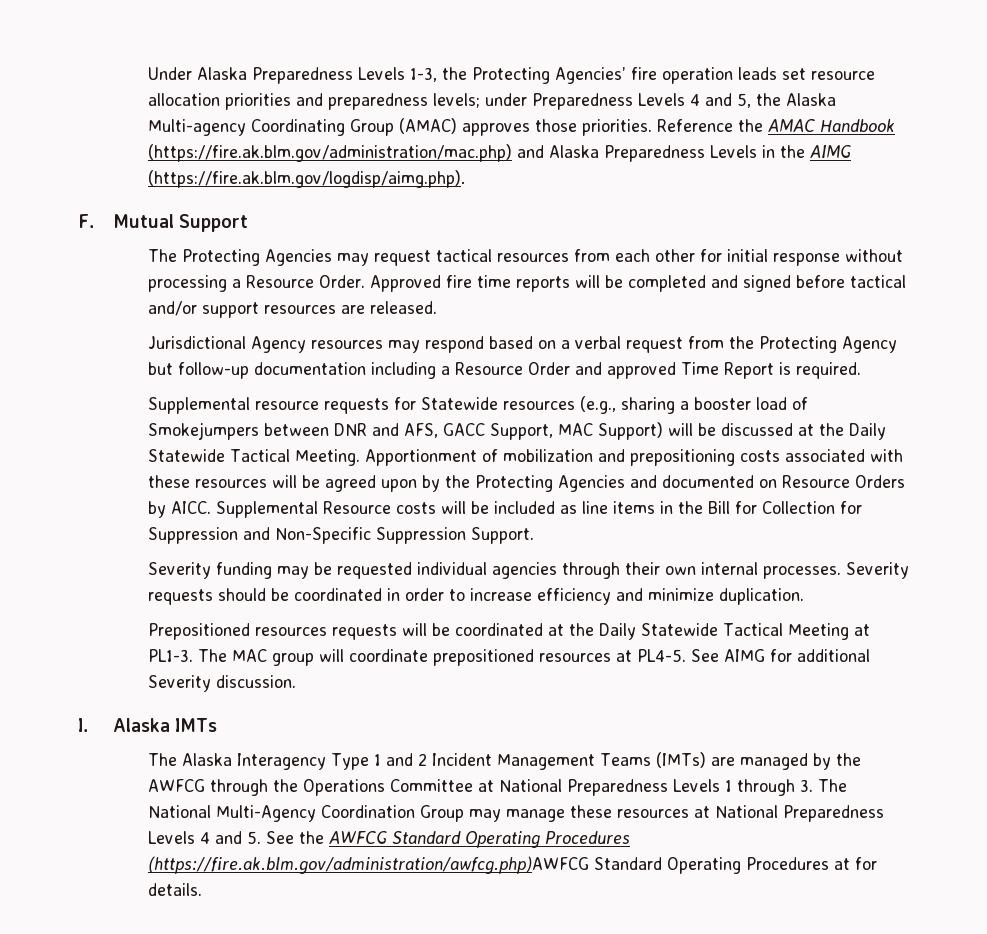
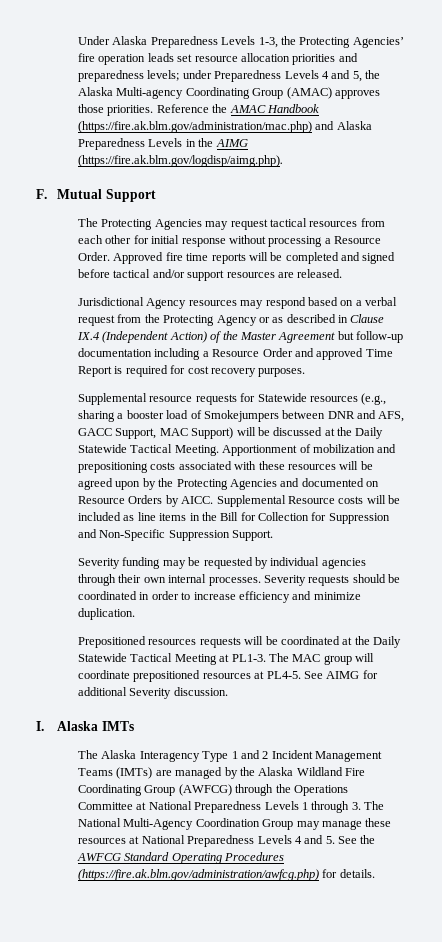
(897, 344) none -> [258,314,385,323] [77,331,336,343] or as described in Clause IX.4 (Independent Action) of the Master Agreement
[795,362,861,379] required. -> [125,365,306,377] required for cost recovery purposes.
(412, 570) none -> [254,557,268,569] by
[147,779,205,792] AWFCG -> [258,767,366,776] [78,784,232,796] Alaska Wildland Fire Coordinating Group (AWFCG)
[147,856,850,874] (https://fire.ak.blm.gov/administration/awfcg.php)AWFCG Standard Operating Procedures at -> [78,869,320,881] (https://fire.ak.blm.gov/administration/awfcg.php)

